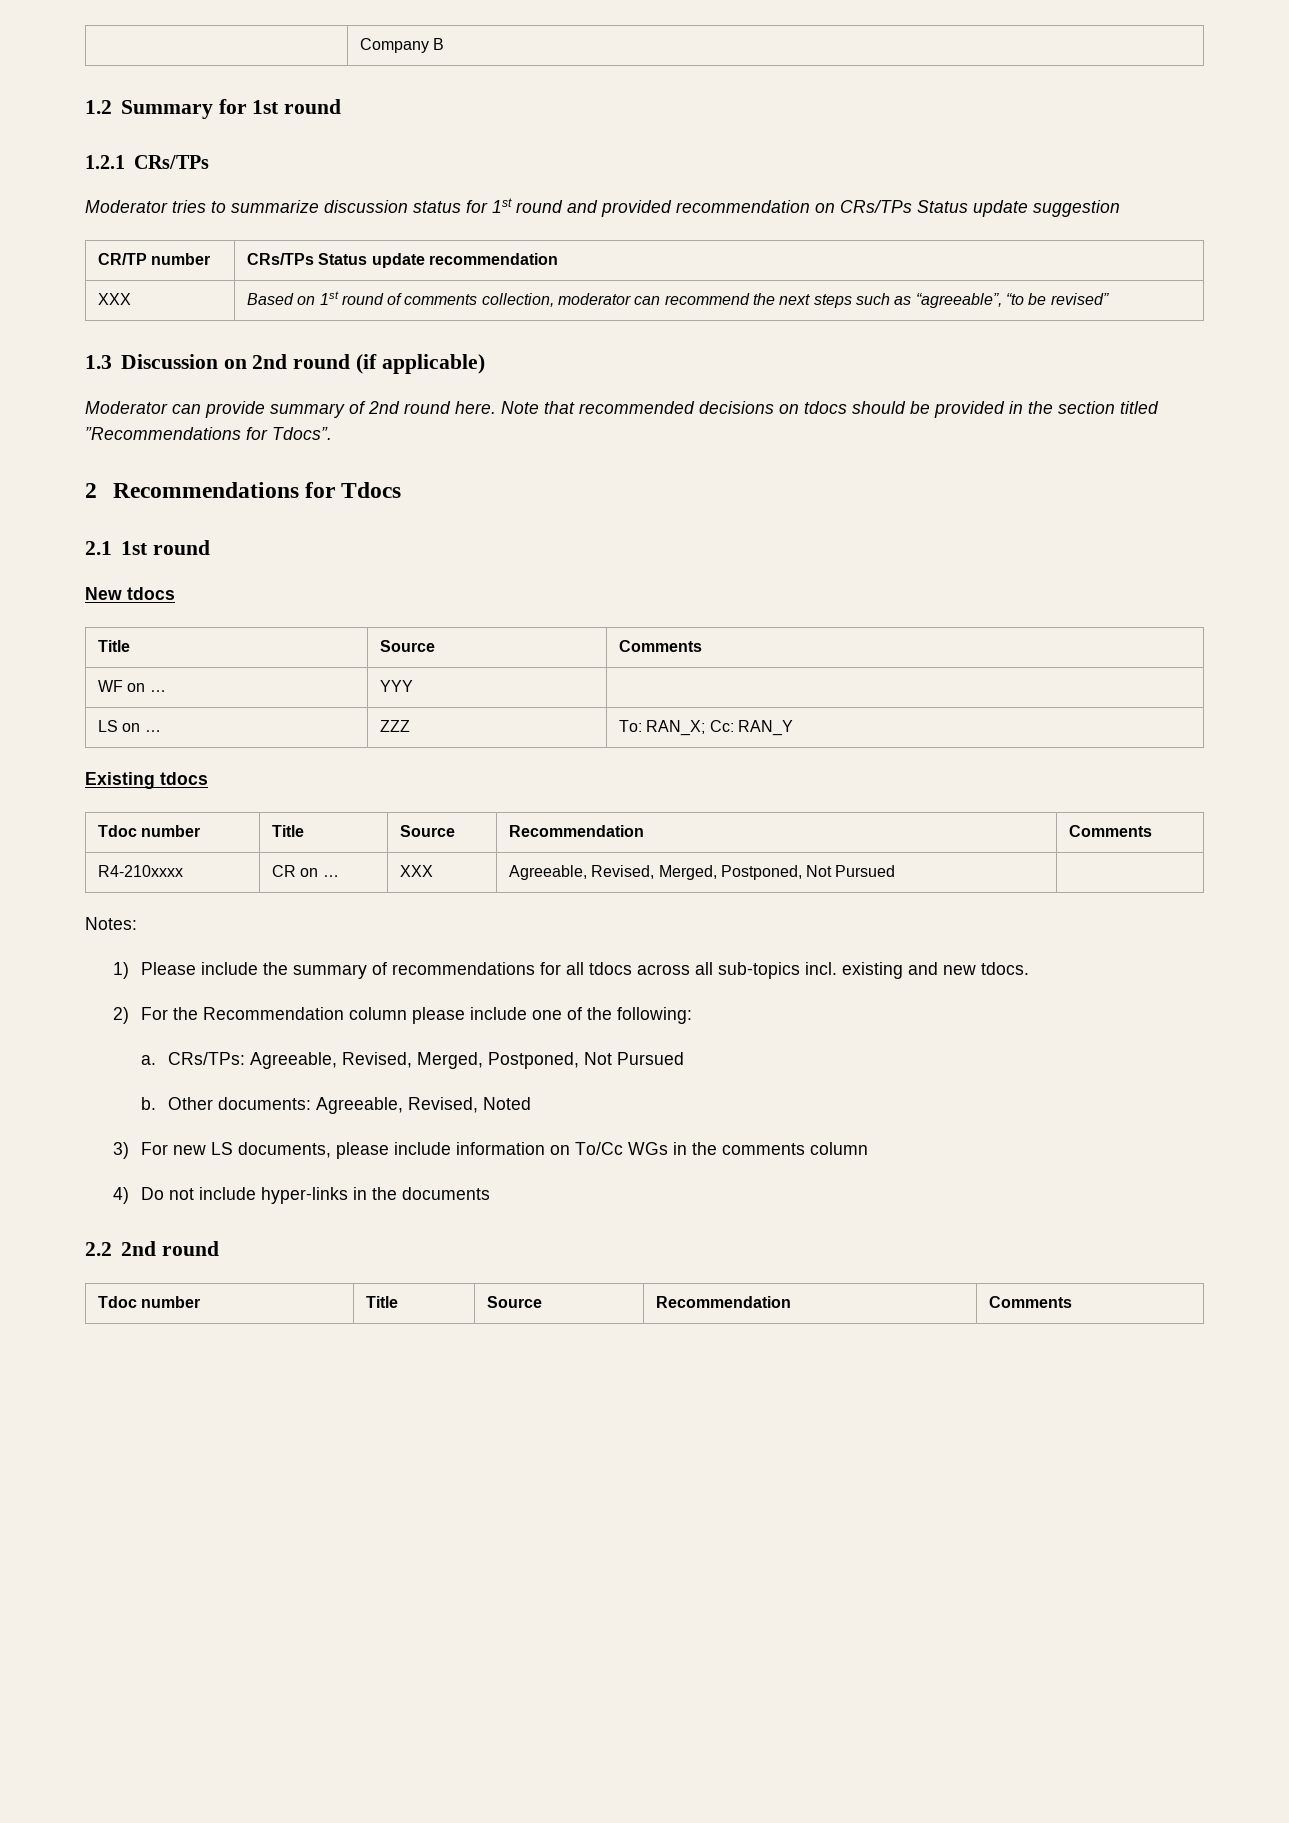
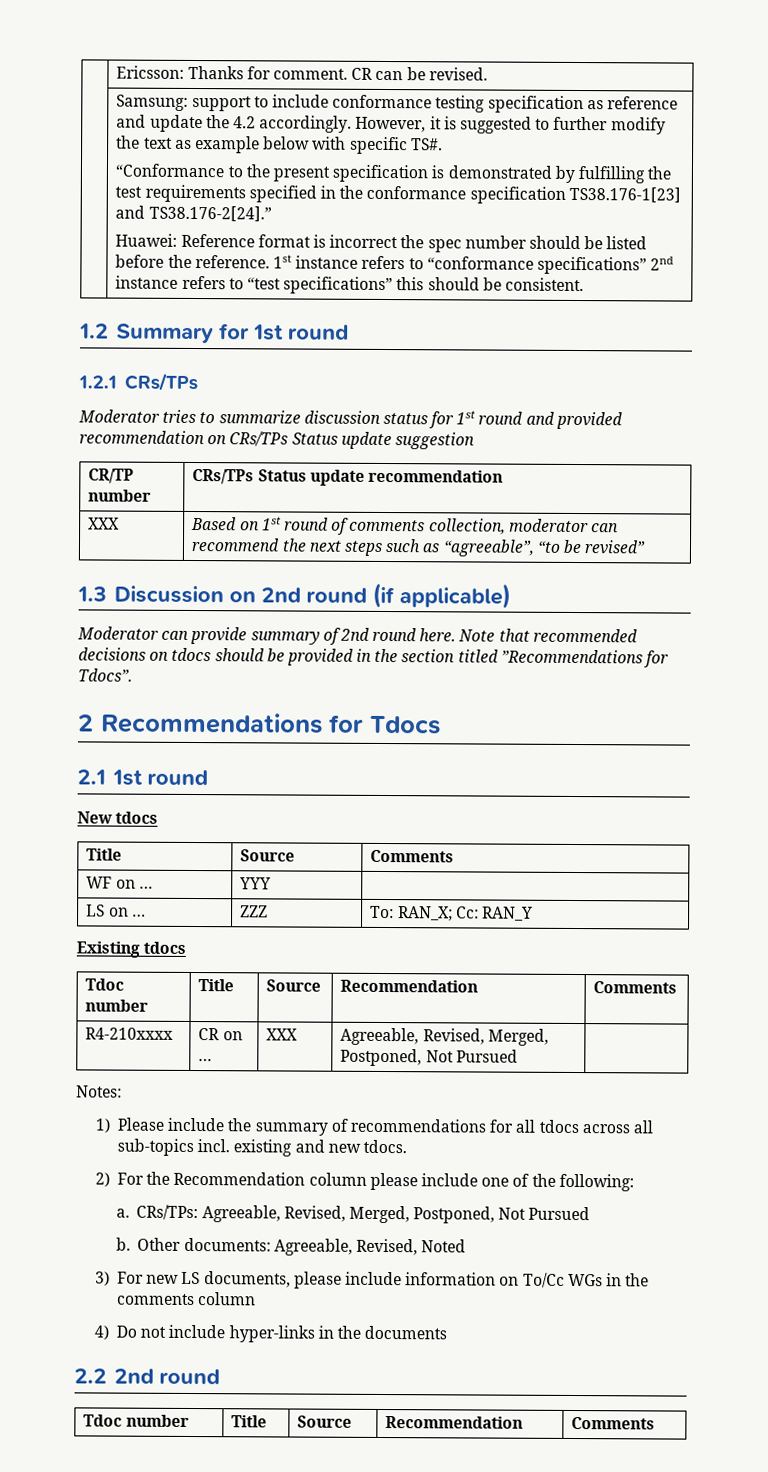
[359,38,445,53] | Company B -> [116,65,488,81] [116,94,678,114] [116,114,666,135] [116,135,443,155] [115,163,672,184] [115,184,681,204] [115,205,272,222] [115,233,648,253] [115,254,675,275] [115,275,584,295] | Ericsson: Thanks for comment. CR can be revised. // | Samsung: support to include conformance testing specification as reference and update the 4.2 accordingly. However, it is suggested to further modify the text as example below with specific TS#. // “Conformance to the present specification is demonstrated by fulfilling the test requirements specified in the conformance specification TS38.176-1[23] and TS38.176-2[24].” // Huawei: Reference format is incorrect the spec number should be listed before the reference. 1st instance refers to “conformance specifications” 2nd instance refers to “test specifications” this should be consistent.

